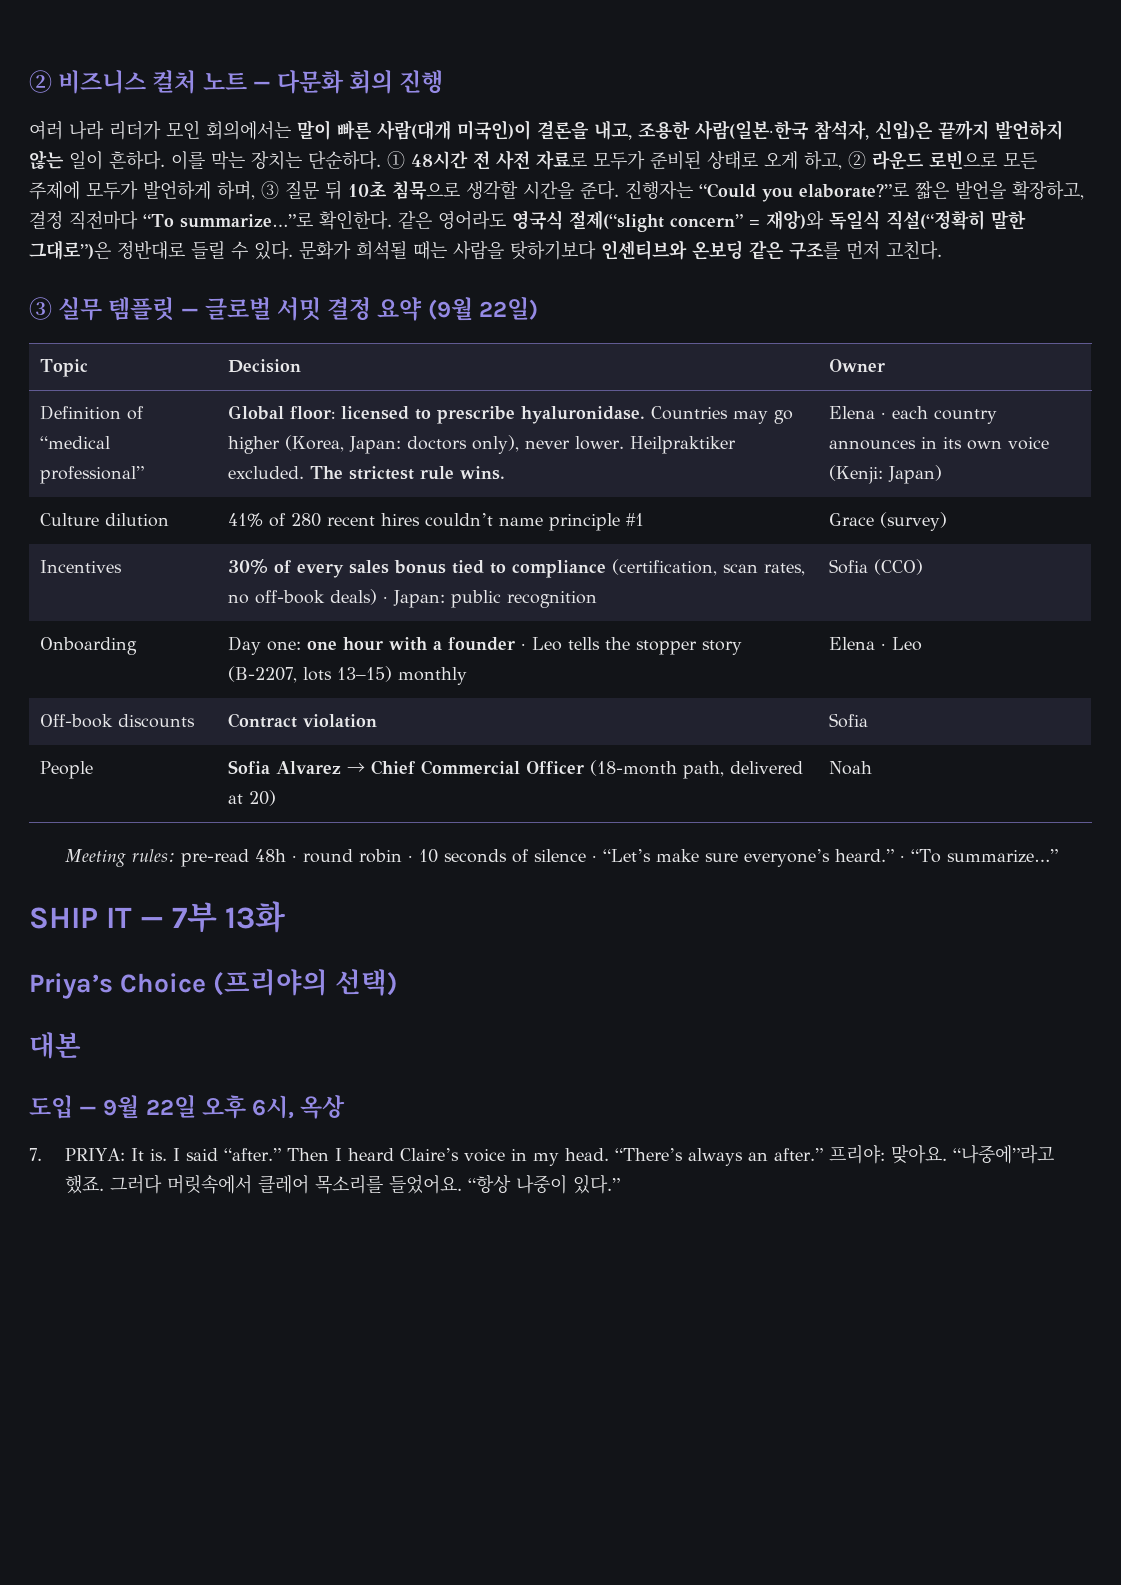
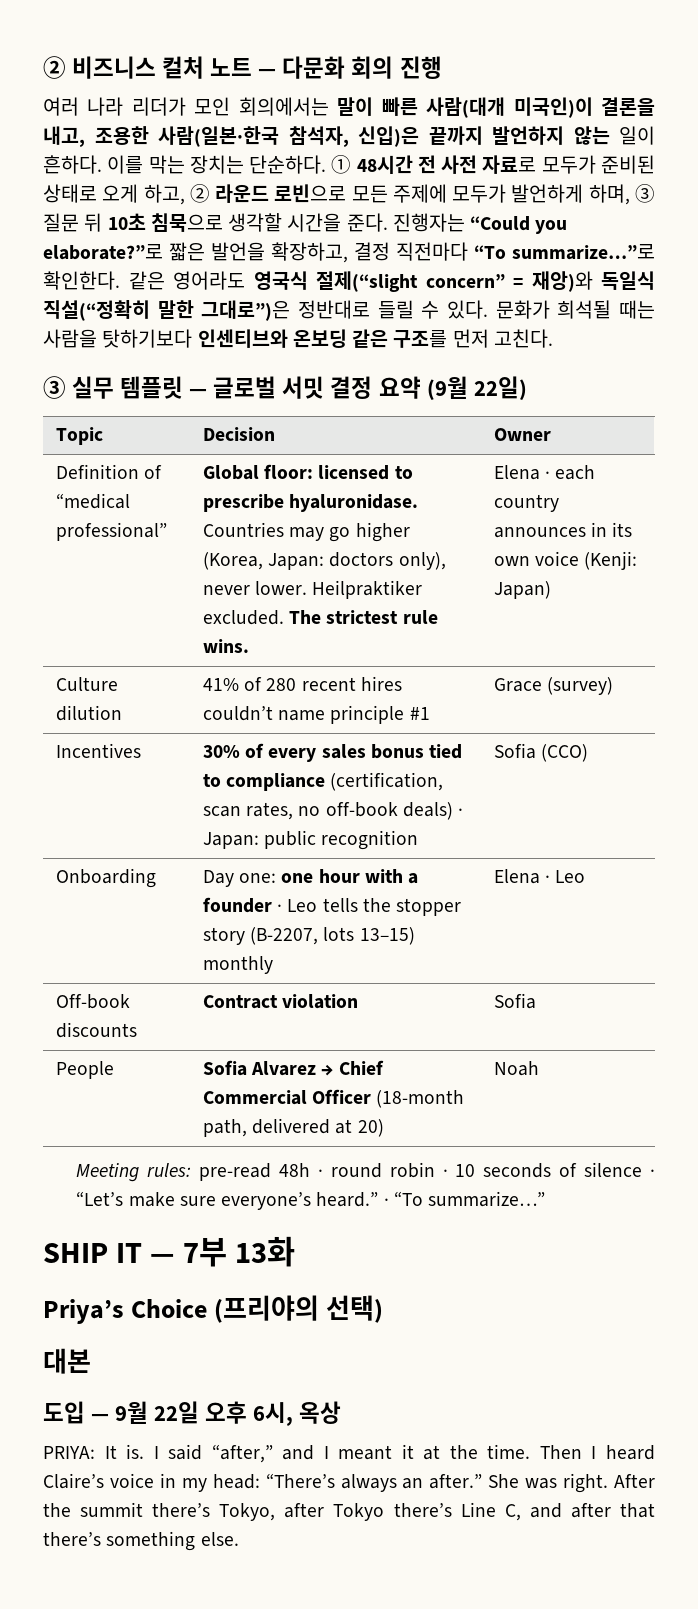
[29,1148,42,1161] 7. -> (342, 1412) none
[223,1148,281,1161] “after.” -> [211,1444,531,1463] “after,” and I meant it at the time.
[564,1148,609,1161] head. -> [212,1474,260,1489] head:
[828,1144,1054,1164] [64,1174,620,1194] 프리야: 맞아요. “나중에”라고 했죠. 그러다 머릿속에서 클레어 목소리를 들었어요. “항상 나중이 있다.” -> [488,1473,655,1493] [43,1502,656,1521] [43,1531,239,1551] She was right. After the summit there’s Tokyo, after Tokyo there’s Line C, and after that there’s something else.

